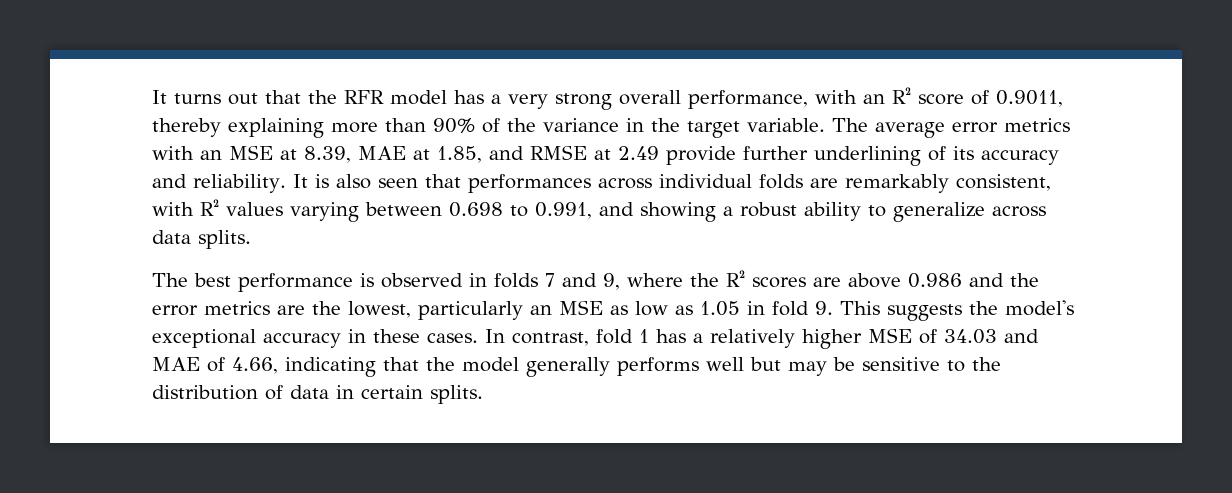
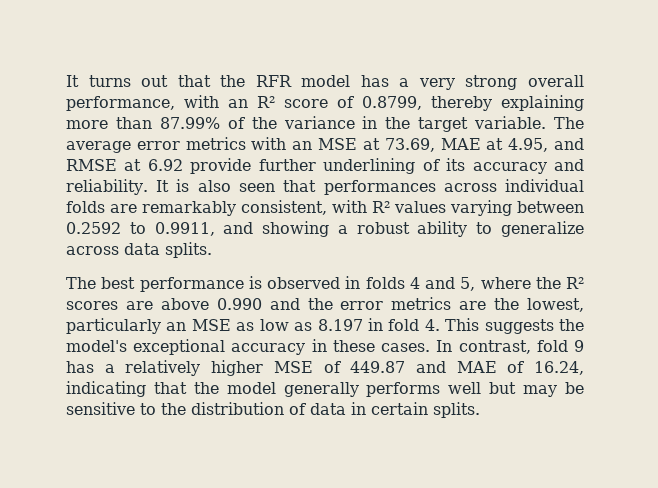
[996,90,1063,107] 0.9011, -> [362,96,422,110] 0.8799,
[433,118,475,133] 90% -> [159,117,220,129] 87.99%
[304,146,351,163] 8.39, -> [384,138,435,152] 73.69,
[437,146,482,163] 1.85, -> [508,138,549,152] 4.95,
[618,146,659,160] 2.49 -> [147,159,183,171] 6.92
[449,202,592,219] 0.698 to 0.991, -> [66,222,215,236] 0.2592 to 0.9911,
[545,273,620,290] 7 and 9, -> [409,277,476,291] 4 and 5,
[908,273,962,288] 0.986 -> [216,298,262,310] 0.990
[700,301,740,316] 1.05 -> [317,319,363,331] 8.197
[815,301,833,315] 9. -> [424,319,440,331] 4.
[639,329,649,343] 1 -> [574,340,584,352] 9
[944,329,997,344] 34.03 -> [350,361,406,373] 449.87
[232,357,278,374] 4.66, -> [534,361,584,375] 16.24,

